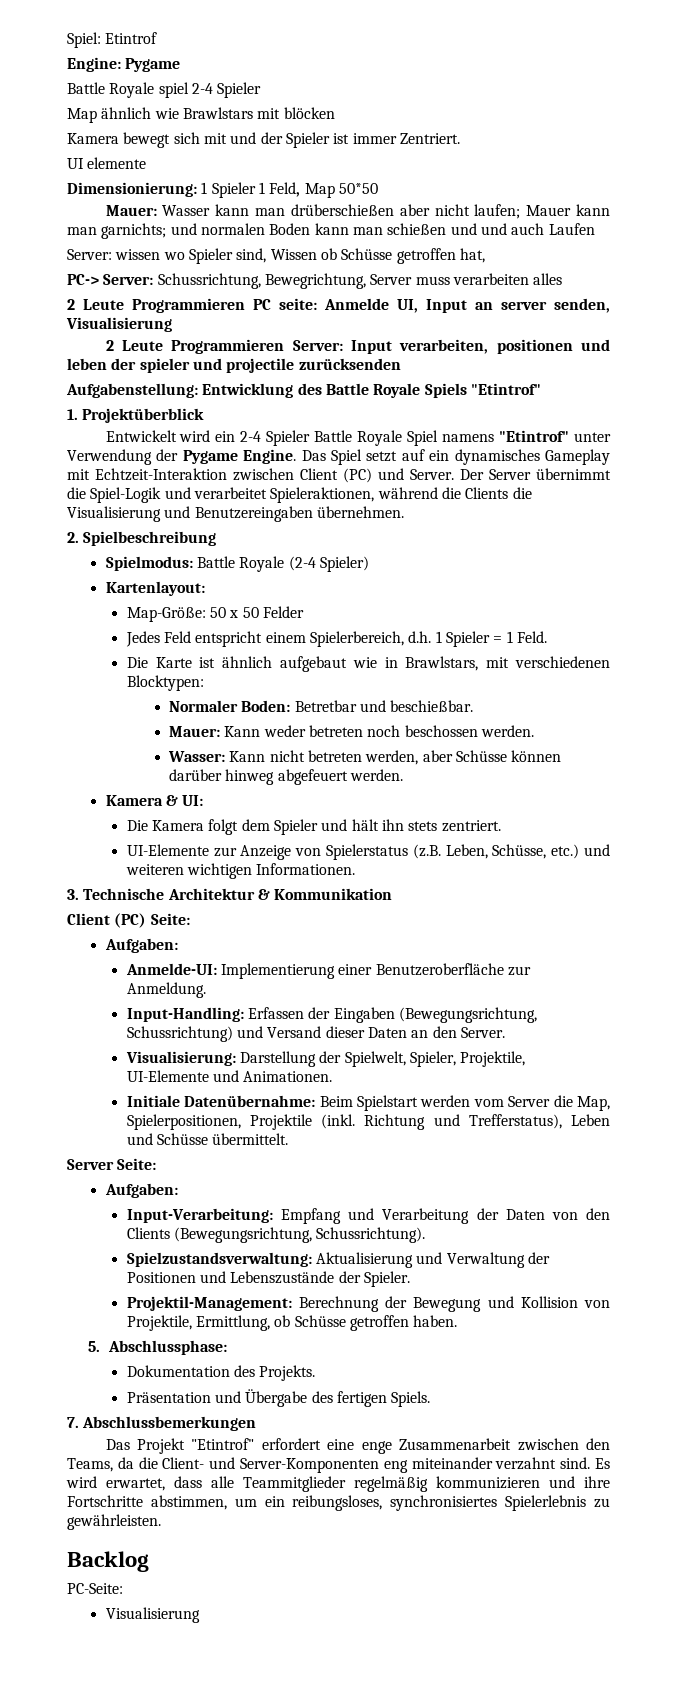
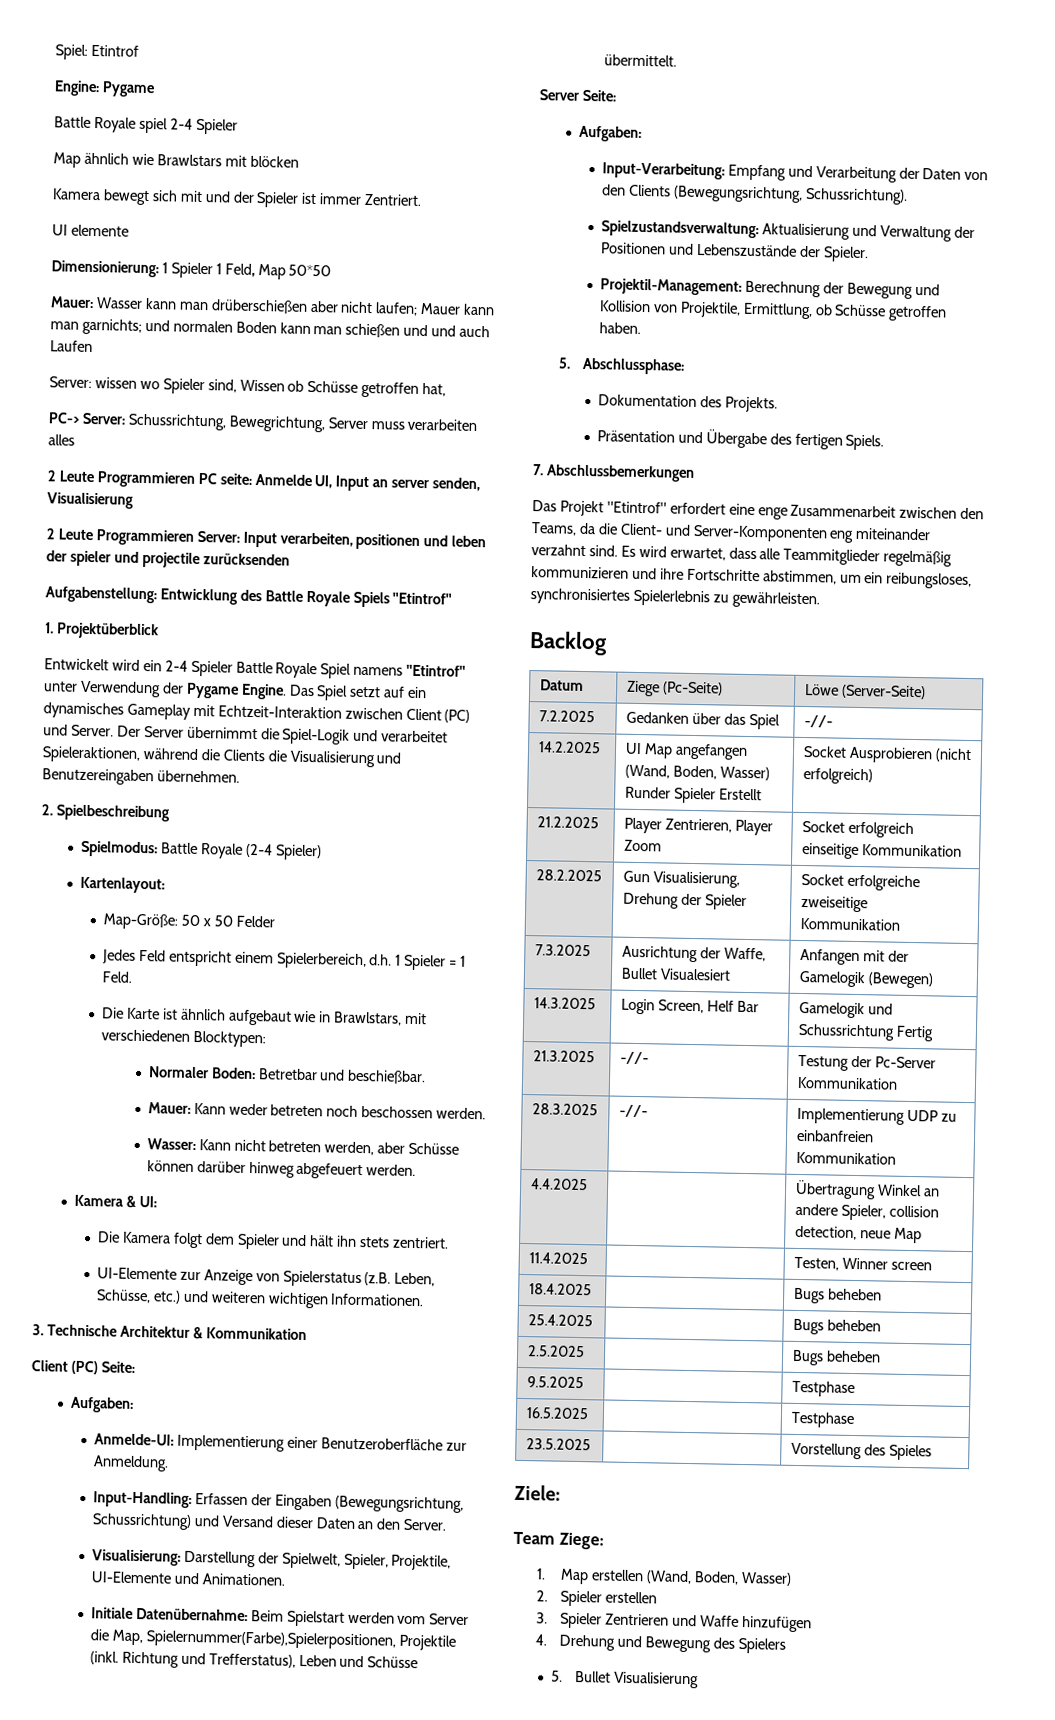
[126,1114,241,1130] Spielerpositionen, -> [145,1630,396,1650] Spielernummer(Farbe),Spielerpositionen,
[67,1583,123,1594] // PC-Seite: // -> [539,679,584,691] [625,680,723,697] [804,683,926,700] [538,710,595,723] [625,711,780,730] [803,714,833,728] [537,741,601,754] [624,742,748,760] [624,764,770,781] [624,786,762,804] [802,745,972,764] [802,767,873,785] [536,816,599,829] [623,817,773,836] [623,839,662,852] [801,820,914,839] [801,842,962,859] [535,869,602,882] [622,870,740,888] [622,892,747,910] [800,873,920,892] [800,895,868,913] [799,917,900,931] [534,944,591,957] [621,945,766,963] [620,967,731,981] [799,948,909,966] [798,970,934,989] [533,997,596,1010] [620,998,759,1015] [798,1001,893,1019] [797,1023,934,1042] [532,1050,595,1063] [619,1051,649,1065] [797,1054,936,1071] [796,1076,898,1090] [531,1103,598,1116] [618,1104,648,1118] [796,1107,957,1125] [795,1129,874,1143] [795,1151,896,1165] [530,1178,588,1191] [794,1179,940,1200] [794,1203,939,1221] [794,1225,922,1244] [528,1252,588,1265] [793,1256,932,1271] [528,1283,592,1296] [793,1287,882,1304] [527,1314,593,1327] [792,1318,881,1335] [526,1345,585,1358] [791,1349,881,1366] [526,1376,584,1389] [791,1380,855,1398] [525,1407,589,1420] [790,1411,855,1429] [525,1438,591,1451] [790,1442,932,1461] [514,1484,561,1501] [513,1531,604,1550] [535,1568,792,1586] [535,1590,657,1607] [535,1612,812,1633] [534,1634,786,1654] [550,1670,611,1683] // Datum | Ziege (Pc-Seite) | Löwe (Server-Seite) // 7.2.2025 | Gedanken über das Spiel | -//- // 14.2.2025 | UI Map angefangen (Wand, Boden, Wasser) Runder Spieler Erstellt | Socket Ausprobieren (nicht erfolgreich) // 21.2.2025 | Player Zentrieren, Player Zoom | Socket erfolgreich einseitige Kommunikation // 28.2.2025 | Gun Visualisierung, Drehung der Spieler | Socket erfolgreiche zweiseitige Kommunikation // 7.3.2025 | Ausrichtung der Waffe, Bullet Visualesiert | Anfangen mit der Gamelogik (Bewegen) // 14.3.2025 | Login Screen, Helf Bar | Gamelogik und Schussrichtung Fertig // 21.3.2025 | -//- | Testung der Pc-Server Kommunikation // 28.3.2025 | -//- | Implementierung UDP zu einbanfreien Kommunikation // 4.4.2025 | | Übertragung Winkel an andere Spieler, collision detection, neue Map // 11.4.2025 | | Testen, Winner screen // 18.4.2025 | | Bugs beheben // 25.4.2025 | | Bugs beheben // 2.5.2025 | | Bugs beheben // 9.5.2025 | | Testphase // 16.5.2025 | | Testphase // 23.5.2025 | | Vorstellung des Spieles // Ziele: // Team Ziege: // 1. Map erstellen (Wand, Boden, Wasser) // 2. Spieler erstellen // 3. Spieler Zentrieren und Waffe hinzufügen // 4. Drehung und Bewegung des Spielers // 5. Bullet

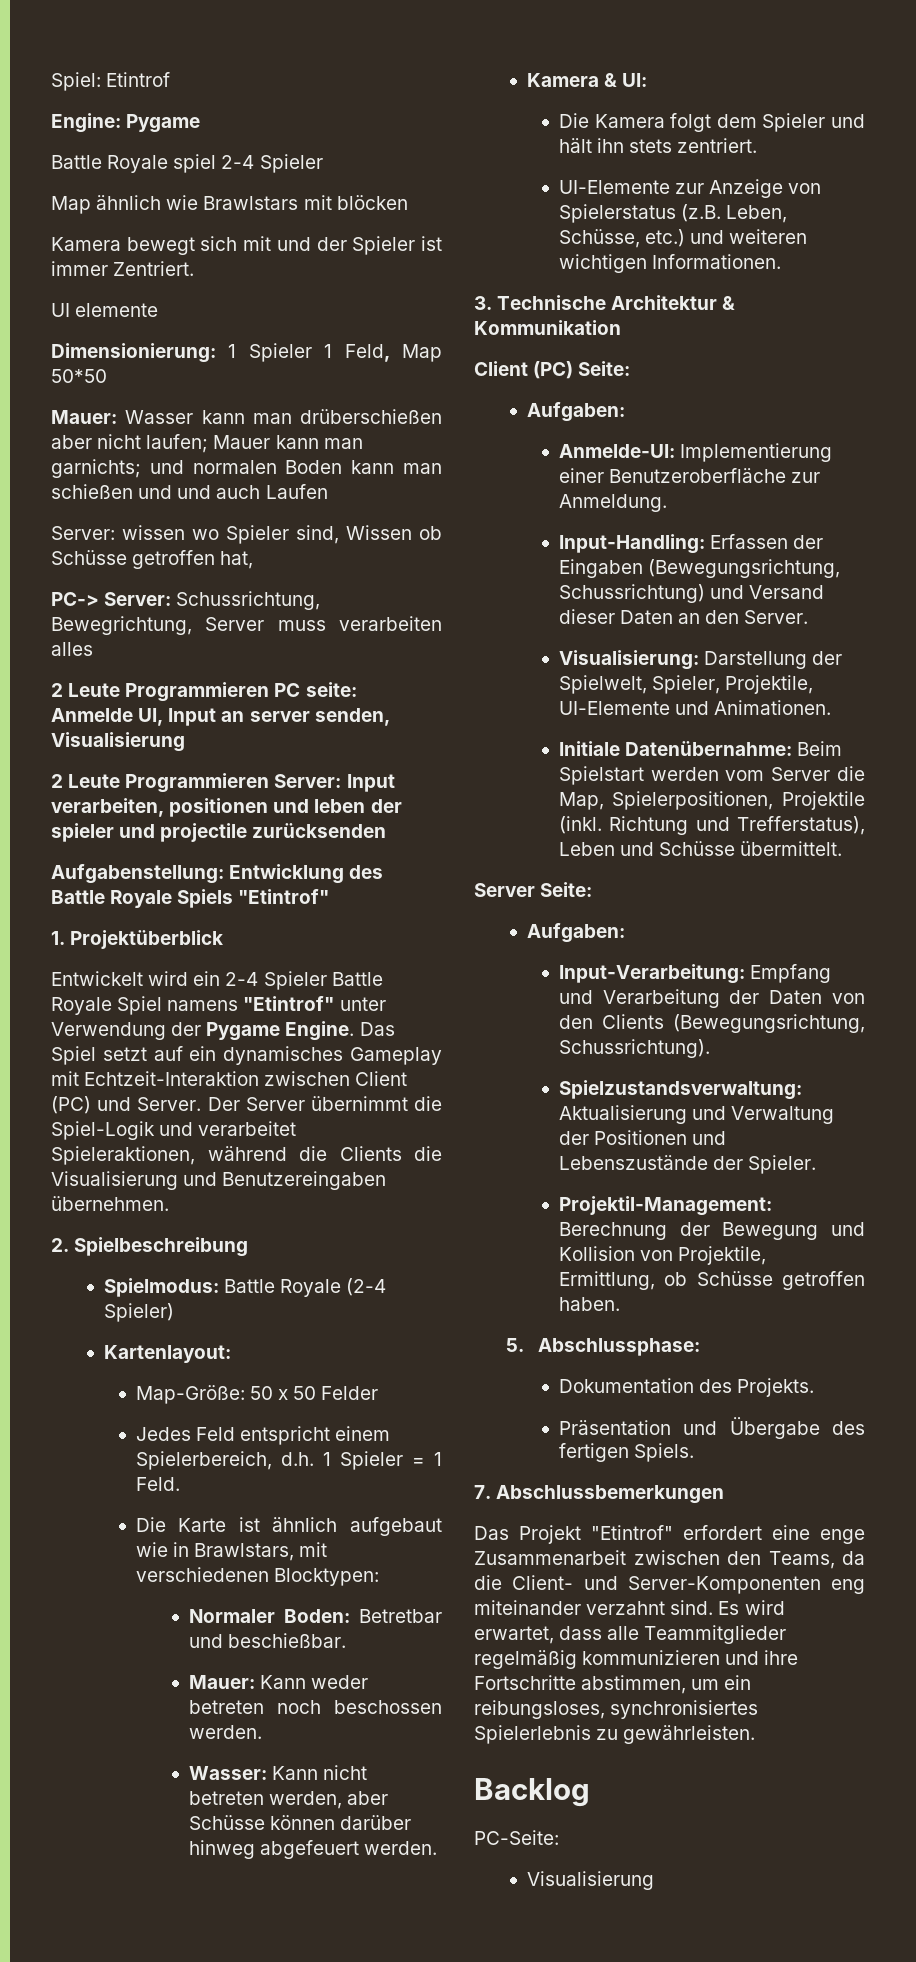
[145,1630,396,1650] Spielernummer(Farbe),Spielerpositionen, -> [612,791,774,810] Spielerpositionen,
[539,679,584,691] [625,680,723,697] [804,683,926,700] [538,710,595,723] [625,711,780,730] [803,714,833,728] [537,741,601,754] [624,742,748,760] [624,764,770,781] [624,786,762,804] [802,745,972,764] [802,767,873,785] [536,816,599,829] [623,817,773,836] [623,839,662,852] [801,820,914,839] [801,842,962,859] [535,869,602,882] [622,870,740,888] [622,892,747,910] [800,873,920,892] [800,895,868,913] [799,917,900,931] [534,944,591,957] [621,945,766,963] [620,967,731,981] [799,948,909,966] [798,970,934,989] [533,997,596,1010] [620,998,759,1015] [798,1001,893,1019] [797,1023,934,1042] [532,1050,595,1063] [619,1051,649,1065] [797,1054,936,1071] [796,1076,898,1090] [531,1103,598,1116] [618,1104,648,1118] [796,1107,957,1125] [795,1129,874,1143] [795,1151,896,1165] [530,1178,588,1191] [794,1179,940,1200] [794,1203,939,1221] [794,1225,922,1244] [528,1252,588,1265] [793,1256,932,1271] [528,1283,592,1296] [793,1287,882,1304] [527,1314,593,1327] [792,1318,881,1335] [526,1345,585,1358] [791,1349,881,1366] [526,1376,584,1389] [791,1380,855,1398] [525,1407,589,1420] [790,1411,855,1429] [525,1438,591,1451] [790,1442,932,1461] [514,1484,561,1501] [513,1531,604,1550] [535,1568,792,1586] [535,1590,657,1607] [535,1612,812,1633] [534,1634,786,1654] [550,1670,611,1683] // Datum | Ziege (Pc-Seite) | Löwe (Server-Seite) // 7.2.2025 | Gedanken über das Spiel | -//- // 14.2.2025 | UI Map angefangen (Wand, Boden, Wasser) Runder Spieler Erstellt | Socket Ausprobieren (nicht erfolgreich) // 21.2.2025 | Player Zentrieren, Player Zoom | Socket erfolgreich einseitige Kommunikation // 28.2.2025 | Gun Visualisierung, Drehung der Spieler | Socket erfolgreiche zweiseitige Kommunikation // 7.3.2025 | Ausrichtung der Waffe, Bullet Visualesiert | Anfangen mit der Gamelogik (Bewegen) // 14.3.2025 | Login Screen, Helf Bar | Gamelogik und Schussrichtung Fertig // 21.3.2025 | -//- | Testung der Pc-Server Kommunikation // 28.3.2025 | -//- | Implementierung UDP zu einbanfreien Kommunikation // 4.4.2025 | | Übertragung Winkel an andere Spieler, collision detection, neue Map // 11.4.2025 | | Testen, Winner screen // 18.4.2025 | | Bugs beheben // 25.4.2025 | | Bugs beheben // 2.5.2025 | | Bugs beheben // 9.5.2025 | | Testphase // 16.5.2025 | | Testphase // 23.5.2025 | | Vorstellung des Spieles // Ziele: // Team Ziege: // 1. Map erstellen (Wand, Boden, Wasser) // 2. Spieler erstellen // 3. Spieler Zentrieren und Waffe hinzufügen // 4. Drehung und Bewegung des Spielers // 5. Bullet -> [474,1830,559,1845] // PC-Seite: //

